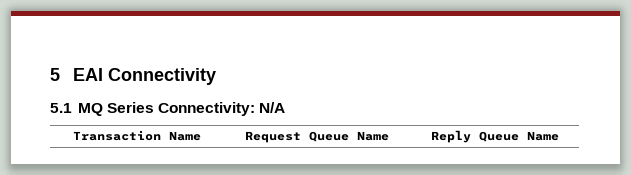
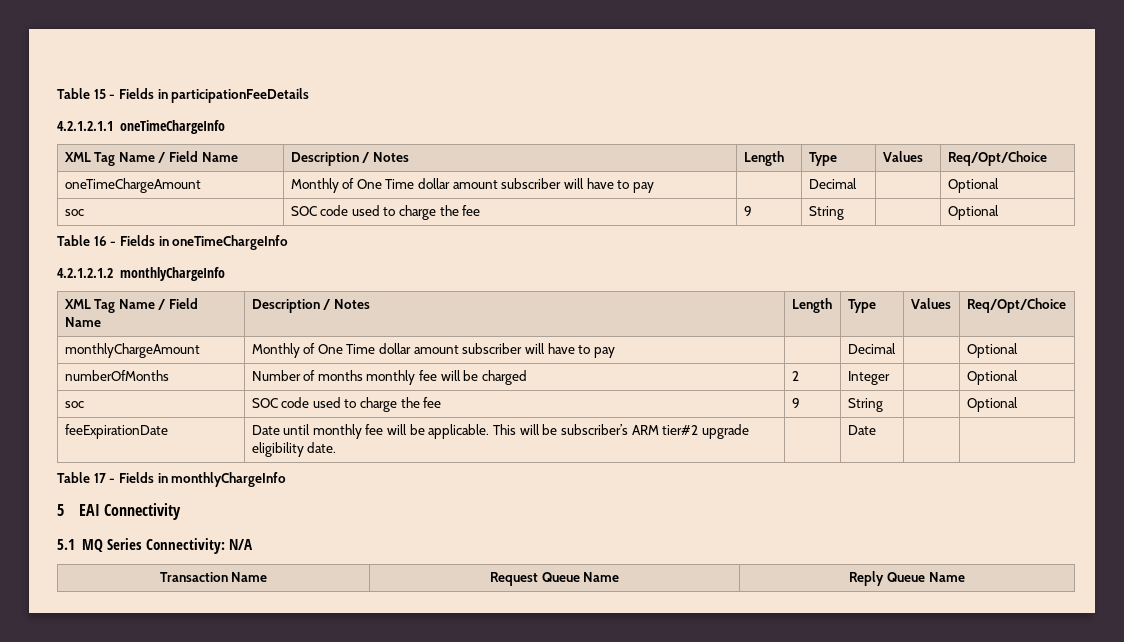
(50, 74) none -> [57,88,310,103] [57,120,225,134] [63,151,238,166] [290,152,409,166] [743,151,784,166] [808,152,838,166] [882,151,923,162] [947,151,1047,166] [64,178,202,193] [290,178,654,193] [808,178,857,189] [947,178,999,193] [64,209,84,216] [290,205,481,220] [743,206,752,216] [808,206,844,220] [947,205,999,220] [57,235,289,250] [57,267,225,281] [63,298,199,313] [64,317,101,327] [251,299,370,313] [791,298,832,313] [847,299,877,313] [910,298,951,309] [966,298,1066,313] [64,343,200,358] [251,343,615,358] [847,343,896,354] [966,343,1018,358] [64,370,169,381] [251,370,528,385] [791,371,799,381] [847,371,890,385] [966,370,1018,385] [64,401,84,408] [251,397,442,412] [791,398,800,408] [847,398,883,412] [966,397,1018,412] [64,424,168,439] [251,424,749,439] [251,442,337,457] [847,425,876,435] [57,472,287,487] Table 15 - Fields in participationFeeDetails // 4.2.1.2.1.1 oneTimeChargeInfo // XML Tag Name / Field Name | Description / Notes | Length | Type | Values | Req/Opt/Choice // oneTimeChargeAmount | Monthly of One Time dollar amount subscriber will have to pay | | Decimal | | Optional // soc | SOC code used to charge the fee | 9 | String | | Optional // Table 16 - Fields in oneTimeChargeInfo // 4.2.1.2.1.2 monthlyChargeInfo // XML Tag Name / Field Name | Description / Notes | Length | Type | Values | Req/Opt/Choice // monthlyChargeAmount | Monthly of One Time dollar amount subscriber will have to pay | | Decimal | | Optional // numberOfMonths | Number of months monthly fee will be charged | 2 | Integer | | Optional // soc | SOC code used to charge the fee | 9 | String | | Optional // feeExpirationDate | Date until monthly fee will be applicable. This will be subscriber’s ARM tier#2 upgrade eligibility date. | | Date | | // Table 17 - Fields in monthlyChargeInfo //

